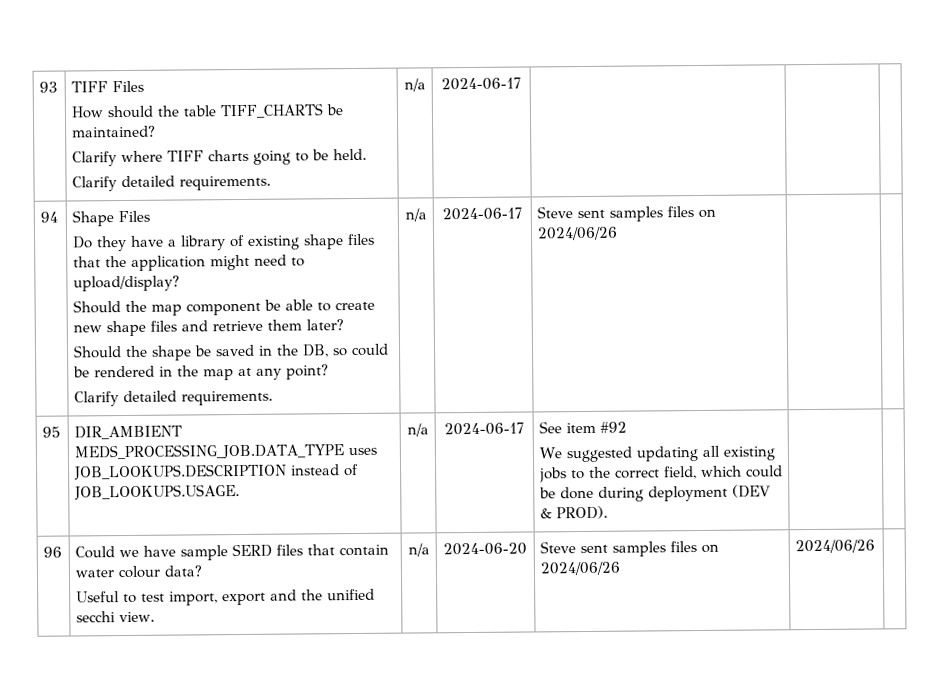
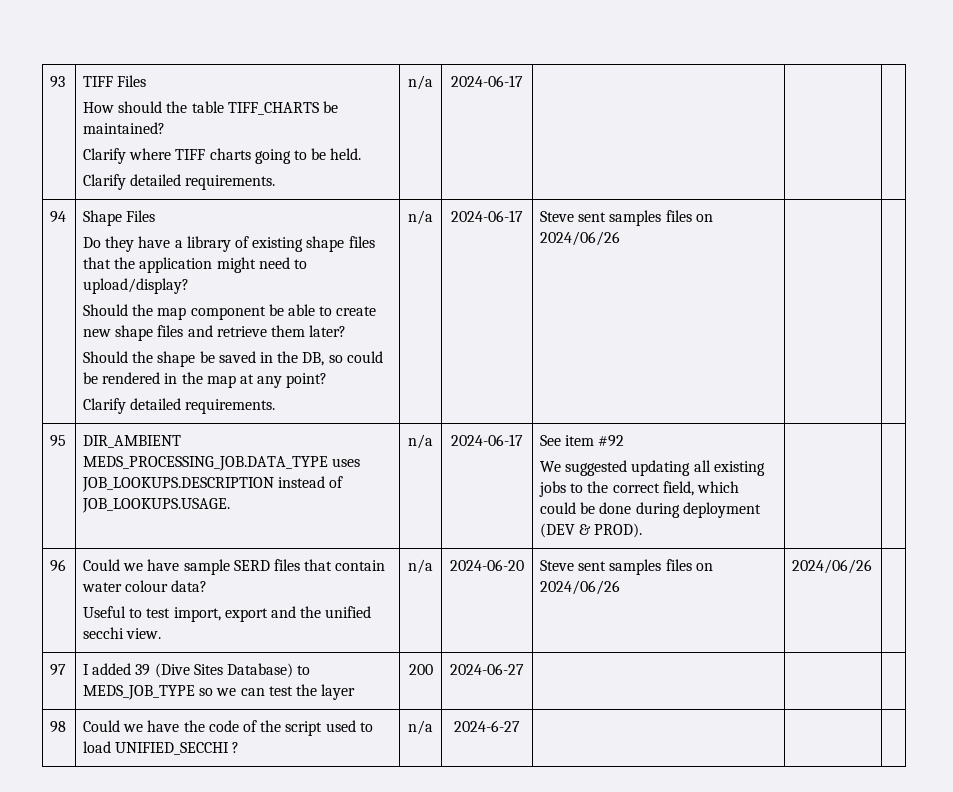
(875, 546) none -> [50,664,67,676] [83,663,311,678] [83,684,356,700] [408,664,433,675] [450,663,524,675] [50,721,67,733] [83,720,373,736] [83,741,240,755] [408,720,433,735] [454,720,520,732] // 97 | I added 39 (Dive Sites Database) to MEDS_JOB_TYPE so we can test the layer | 200 | 2024-06-27 | | | // 98 | Could we have the code of the script used to load UNIFIED_SECCHI ? | n/a | 2024-6-27 | | |

